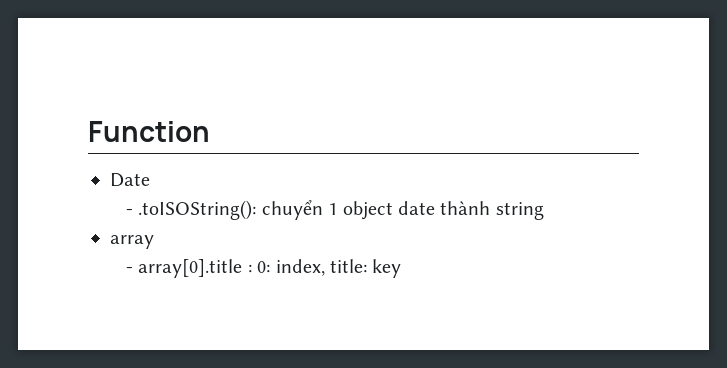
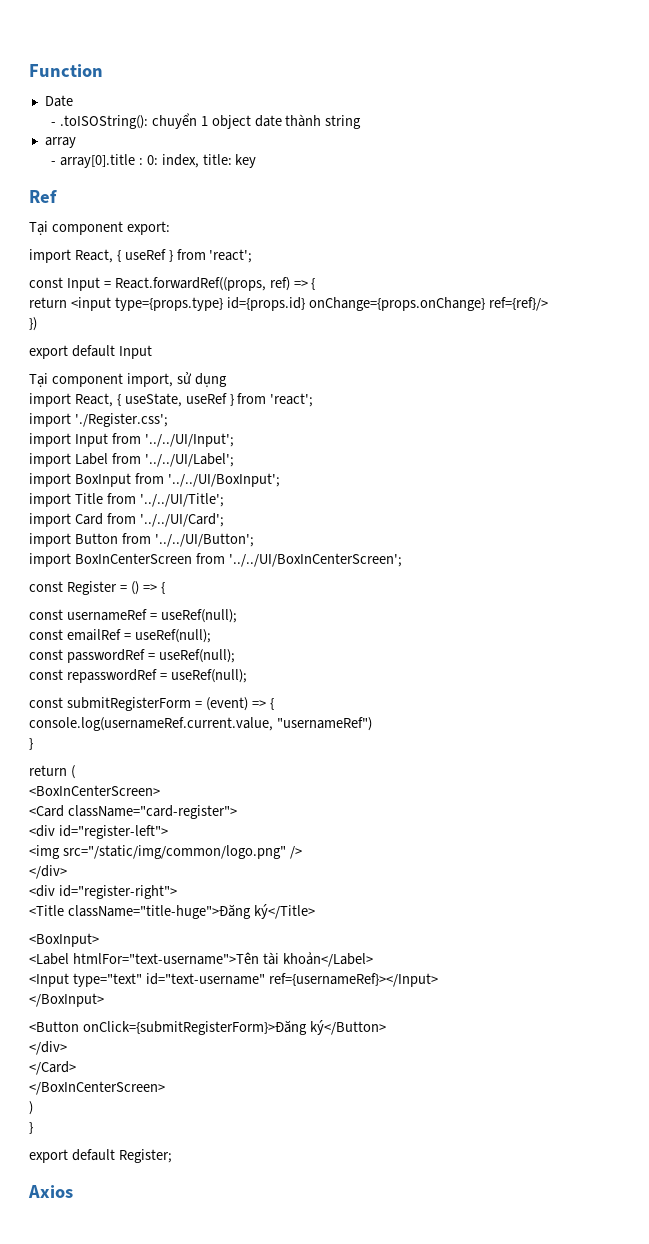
(402, 268) none -> [29,190,57,203] [29,221,170,235] [29,249,253,263] [29,277,316,291] [29,297,548,311] [29,317,37,331] [29,345,152,359] [29,372,227,387] [29,393,314,407] [29,413,168,427] [29,433,234,447] [29,453,234,467] [29,473,280,487] [29,493,224,507] [29,513,224,527] [29,533,254,547] [29,553,402,567] [29,581,165,595] [29,609,237,623] [29,629,211,643] [29,649,235,663] [29,669,247,683] [29,697,274,711] [29,717,372,731] [29,738,33,750] [29,765,75,779] [29,785,160,796] [29,805,237,819] [29,825,168,839] [29,845,302,859] [29,865,67,879] [29,885,177,899] [29,904,315,919] [29,933,99,947] [29,952,373,967] [29,973,438,987] [29,993,104,1007] [29,1020,386,1035] [29,1041,67,1055] [29,1061,76,1075] [29,1081,165,1095] [29,1101,33,1115] [29,1122,33,1134] [29,1149,172,1163] [28,1185,73,1198] // Ref // Tại component export: // import React, { useRef } from 'react'; // const Input = React.forwardRef((props, ref) => { // return <input type={props.type} id={props.id} onChange={props.onChange} ref={ref}/> // }) // export default Input // Tại component import, sử dụng // import React, { useState, useRef } from 'react'; // import './Register.css'; // import Input from '../../UI/Input'; // import Label from '../../UI/Label'; // import BoxInput from '../../UI/BoxInput'; // import Title from '../../UI/Title'; // import Card from '../../UI/Card'; // import Button from '../../UI/Button'; // import BoxInCenterScreen from '../../UI/BoxInCenterScreen'; // const Register = () => { // const usernameRef = useRef(null); // const emailRef = useRef(null); // const passwordRef = useRef(null); // const repasswordRef = useRef(null); // const submitRegisterForm = (event) => { // console.log(usernameRef.current.value, "usernameRef") // } // return ( // <BoxInCenterScreen> // <Card className="card-register"> // <div id="register-left"> // <img src="/static/img/common/logo.png" /> // </div> // <div id="register-right"> // <Title className="title-huge">Đăng ký</Title> // <BoxInput> // <Label htmlFor="text-username">Tên tài khoản</Label> // <Input type="text" id="text-username" ref={usernameRef}></Input> // </BoxInput> // <Button onClick={submitRegisterForm}>Đăng ký</Button> // </div> // </Card> // </BoxInCenterScreen> // ) // } // export default Register; // Axios

